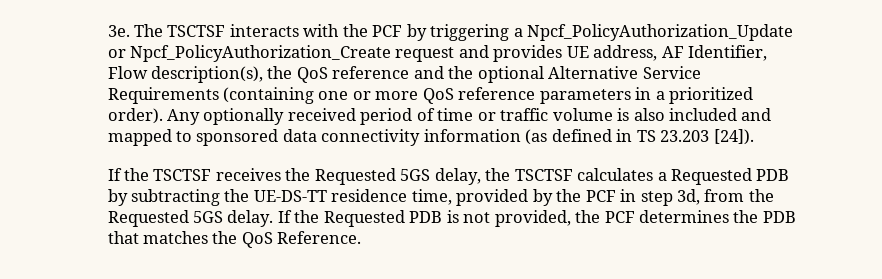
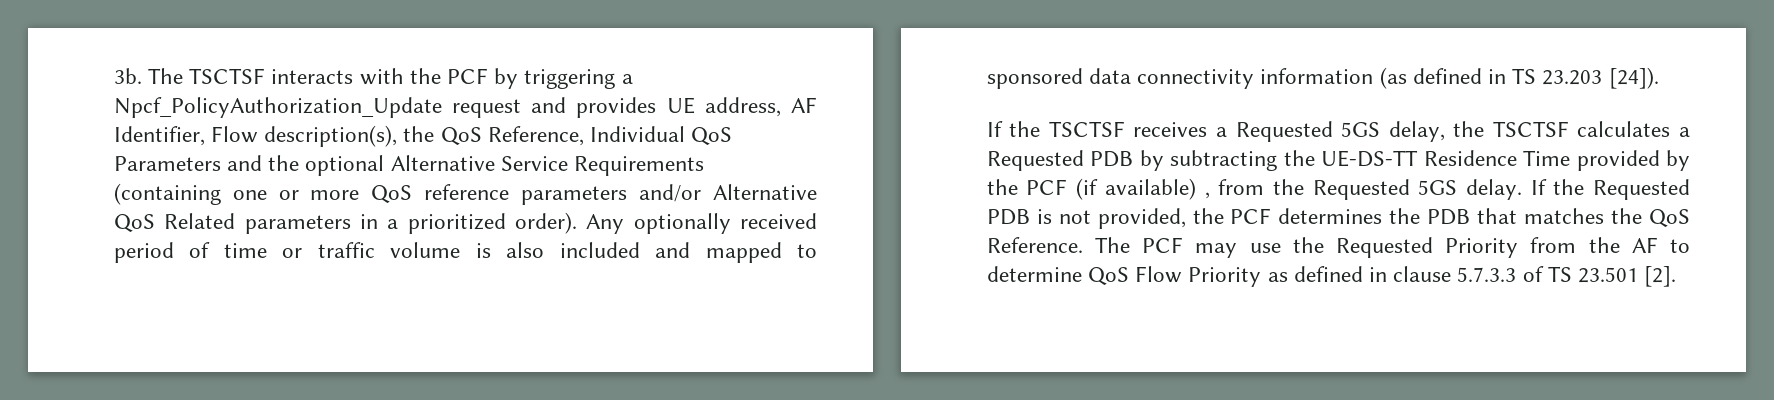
[107,25,130,37] 3e. -> [113,68,142,84] 3b.
[107,45,391,62] or Npcf_PolicyAuthorization_Create -> (442, 107) none
[332,66,410,79] reference -> [487,126,733,146] [113,156,221,171] Reference, Individual QoS Parameters
(631, 96) none -> [639,184,817,202] [113,213,351,234] and/or Alternative QoS Related parameters
[285,168,311,181] the -> [1216,127,1228,137] a
[331,189,452,205] residence time, -> [1423,150,1571,166] Residence Time
[620,189,700,206] in step 3d, -> [1076,178,1210,200] (if available) ,
(362, 237) none -> [1094,237,1690,258] [986,266,1677,287] The PCF may use the Requested Priority from the AF to determine QoS Flow Priority as defined in clause 5.7.3.3 of TS 23.501 [2].

